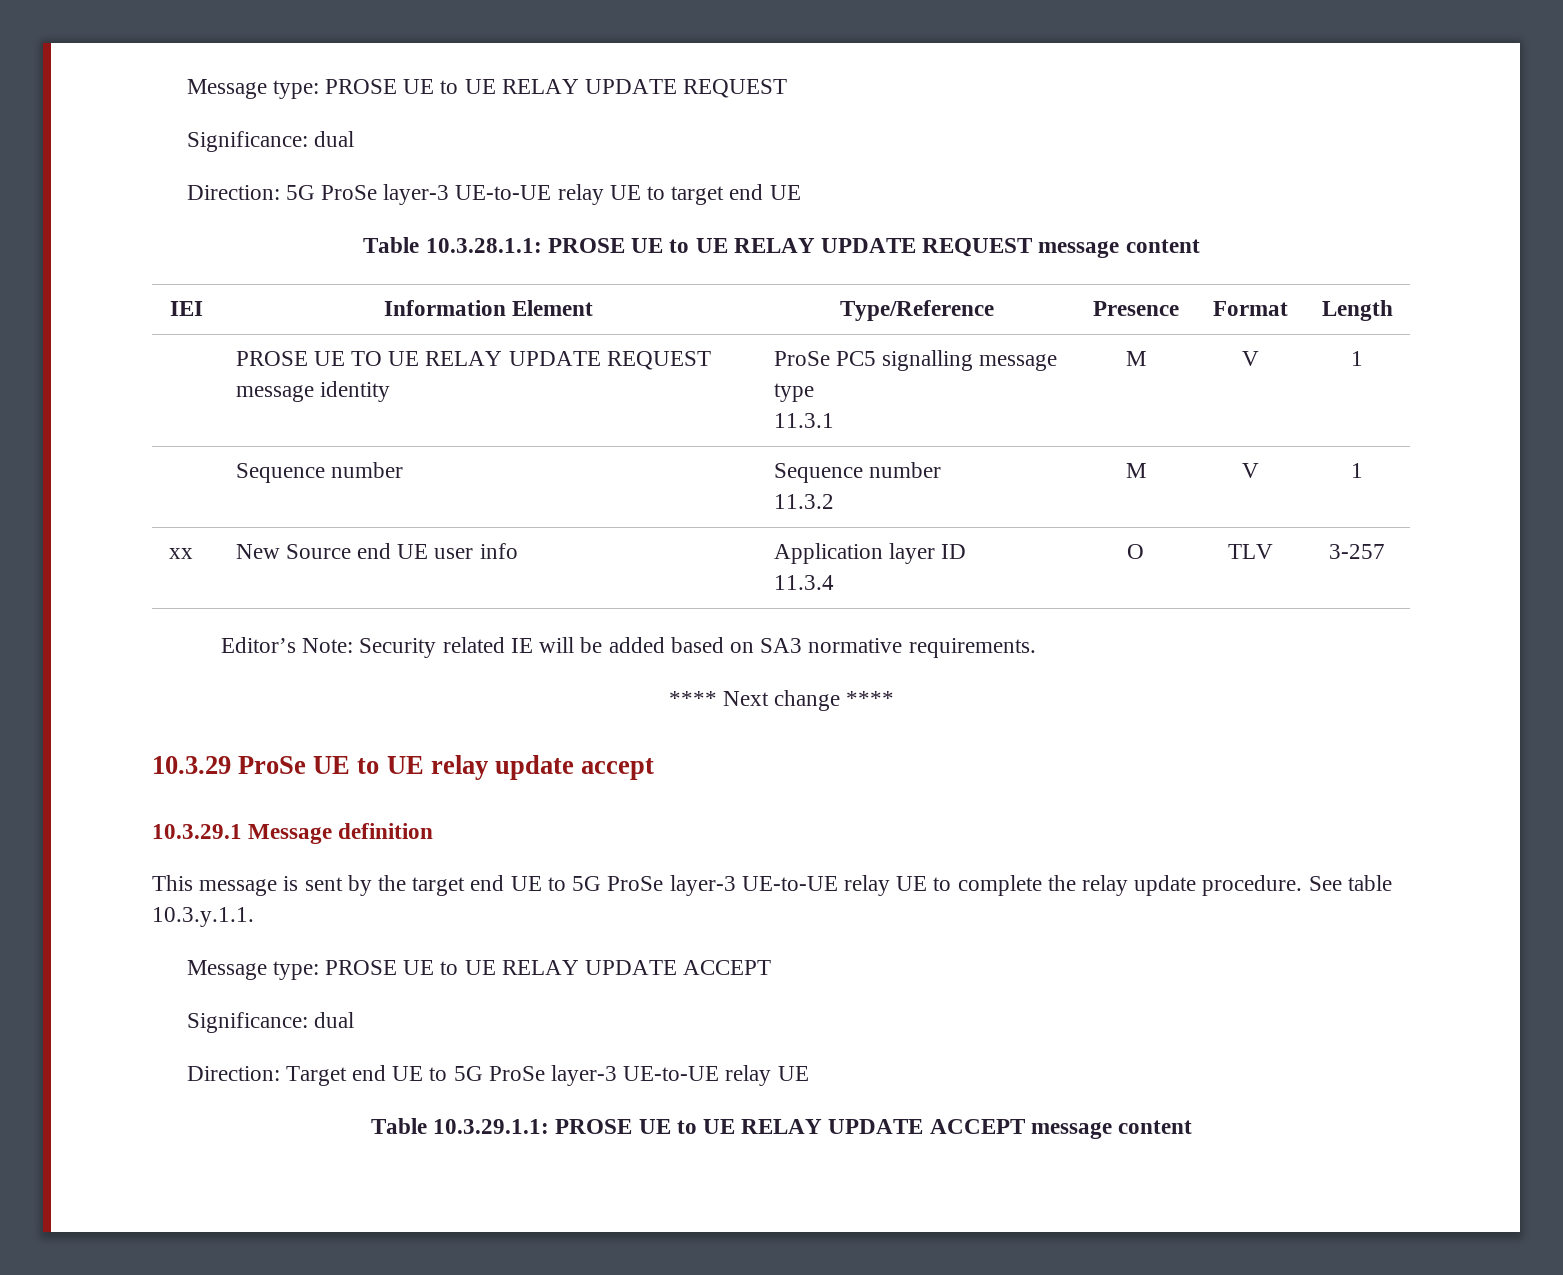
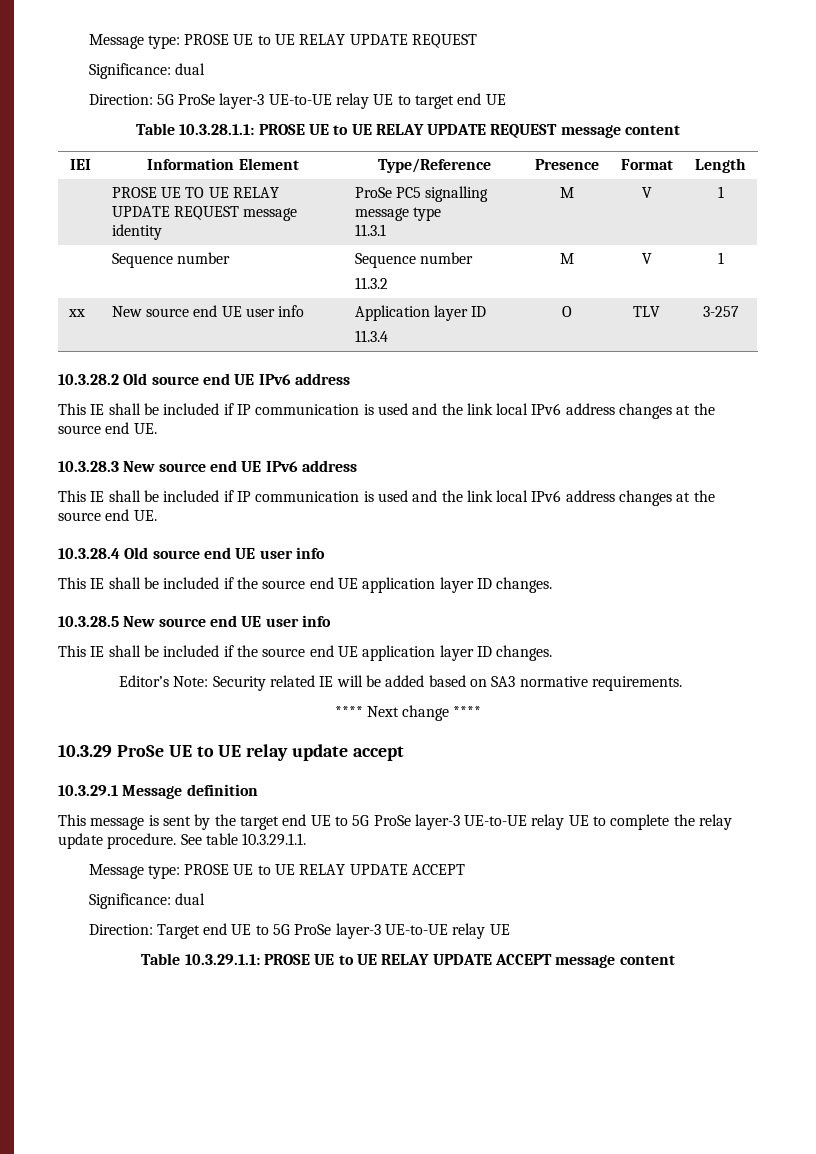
[285,544,351,559] Source -> [145,308,189,317] source
(1385, 551) none -> [58,373,350,385] [58,403,715,419] [58,422,157,434] [58,460,357,472] [58,490,715,506] [58,509,157,521] [58,547,325,559] [58,577,553,593] [58,615,331,627] [58,645,553,661] // 10.3.28.2 Old source end UE IPv6 address // This IE shall be included if IP communication is used and the link local IPv6 address changes at the source end UE. // 10.3.28.3 New source end UE IPv6 address // This IE shall be included if IP communication is used and the link local IPv6 address changes at the source end UE. // 10.3.28.4 Old source end UE user info // This IE shall be included if the source end UE application layer ID changes. // 10.3.28.5 New source end UE user info // This IE shall be included if the source end UE application layer ID changes.
[152,907,254,927] 10.3.y.1.1. -> [242,833,307,846] 10.3.29.1.1.

